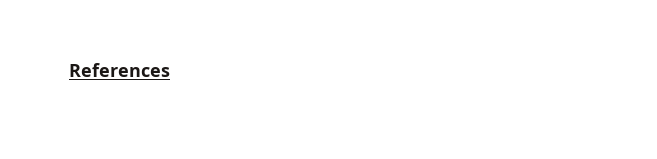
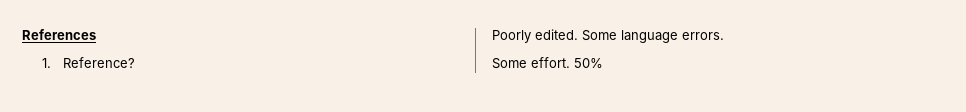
(170, 70) none -> [42,57,135,68] [492,29,724,43] [492,57,603,69] // 1. Reference? // Poorly edited. Some language errors. // Some effort. 50%

